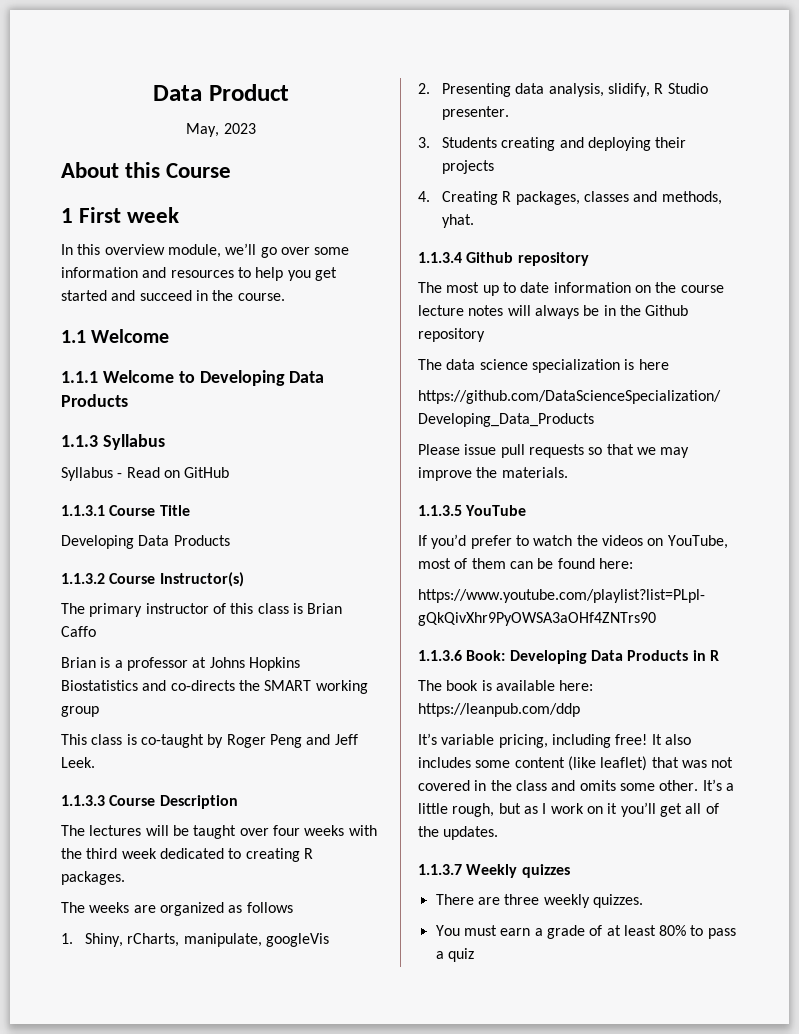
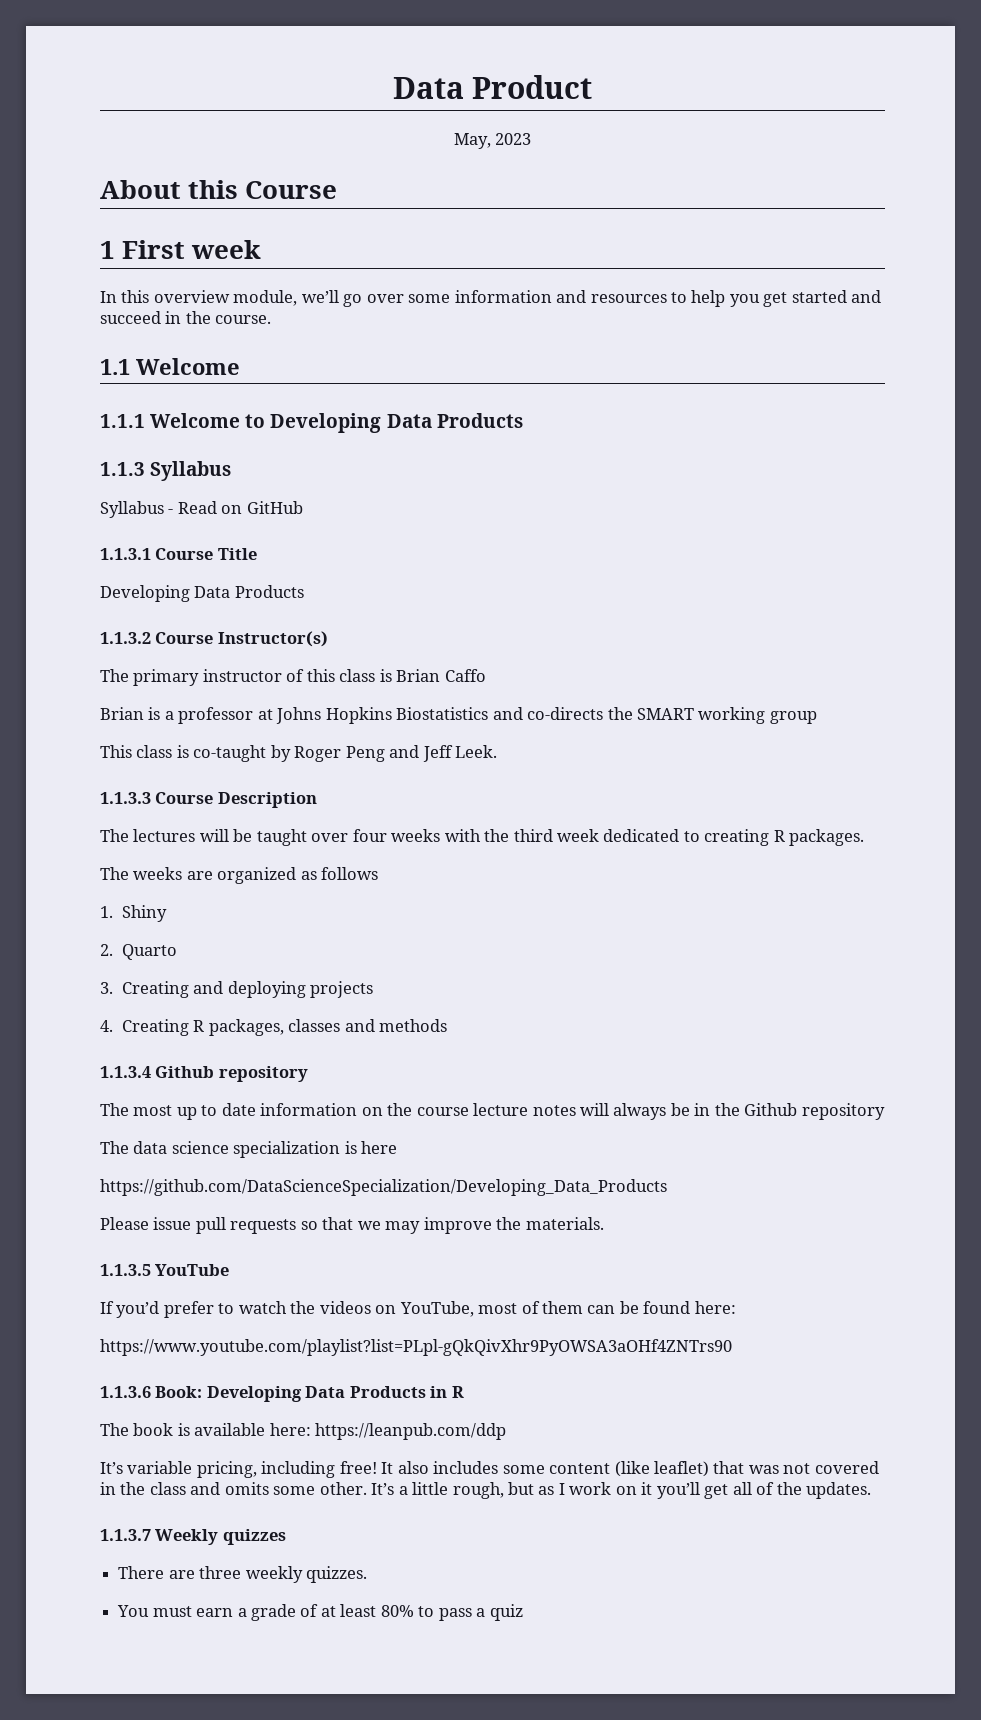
[84,933,329,947] [418,83,708,97] [441,106,509,120] Shiny, rCharts, manipulate, googleVis // 2. Presenting data analysis, slidify, R Studio presenter. -> [121,905,167,922] [100,944,177,960] Shiny // 2. Quarto
[441,137,556,151] Students creating -> [121,981,189,998] Creating
[655,137,687,148] their -> (306, 989) none
[661,191,722,205] [441,214,474,228] methods, yhat. -> [379,1019,448,1032] methods

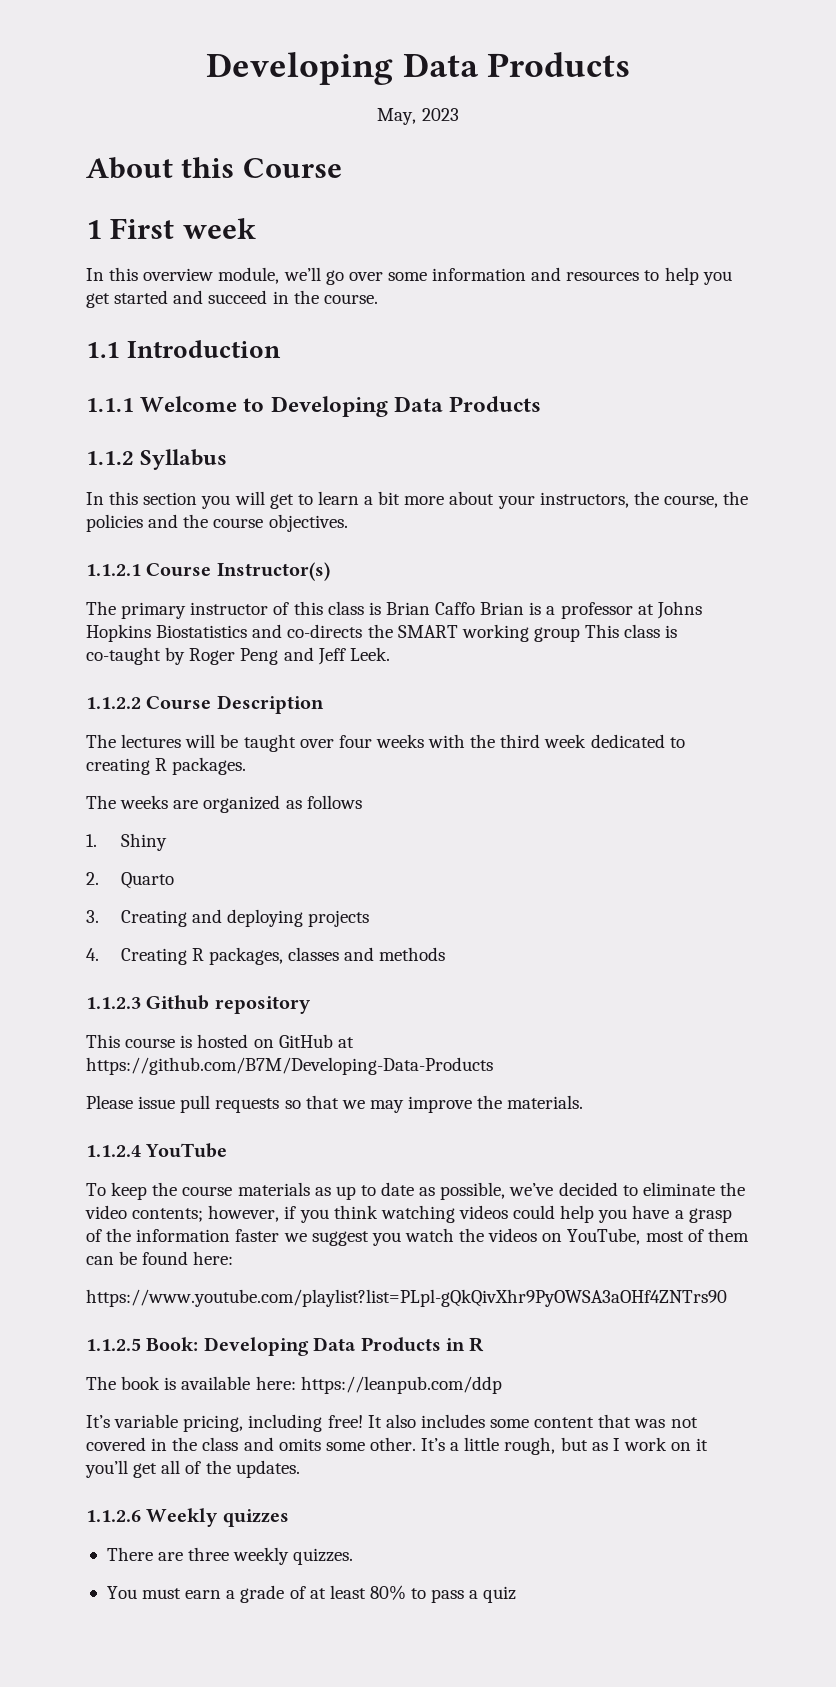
[392,75,593,99] Data Product -> [205,52,631,85] Developing Data Products
[136,358,240,375] Welcome -> [127,340,282,358] Introduction
[100,462,145,476] 1.1.3 -> [86,451,134,465] 1.1.2
[100,501,303,518] [100,548,257,560] [100,585,304,602] [100,632,151,644] Syllabus - Read on GitHub // 1.1.3.1 Course Title // Developing Data Products // 1.1.3.2 -> [86,491,749,509] [86,514,348,532] [86,564,141,576] In this section you will get to learn a bit more about your instructors, the course, the policies and the course objectives. // 1.1.2.1
(486, 675) // -> (476, 608) none
(817, 717) // -> (580, 634) none
[100,792,151,804] 1.1.3.3 -> [86,697,141,709] 1.1.2.2
[100,1066,308,1082] [100,1103,885,1120] [100,1141,398,1158] [100,1179,667,1196] 1.1.3.4 Github repository // The most up to date information on the course lecture notes will always be in the Github repository // The data science specialization is here // https://github.com/DataScienceSpecialization/Developing_Data_Products -> [86,995,311,1014] [86,1034,354,1048] [86,1057,493,1075] 1.1.2.3 Github repository // This course is hosted on GitHub at https://github.com/B7M/Developing-Data-Products
[100,1264,151,1276] 1.1.3.5 -> [86,1145,141,1157] 1.1.2.4
[100,1301,235,1318] If you’d prefer to -> [86,1182,745,1200] [85,1205,732,1223] [86,1228,401,1246] To keep the course materials as up to date as possible, we’ve decided to eliminate the video contents; however, if you think watching videos could help you have a grasp of the information faster we suggest you
[100,1386,151,1398] 1.1.3.6 -> [86,1338,141,1351] 1.1.2.5
[614,1461,710,1477] (like leaflet) -> (595, 1422) none
[100,1529,151,1541] 1.1.3.7 -> [86,1510,141,1522] 1.1.2.6

